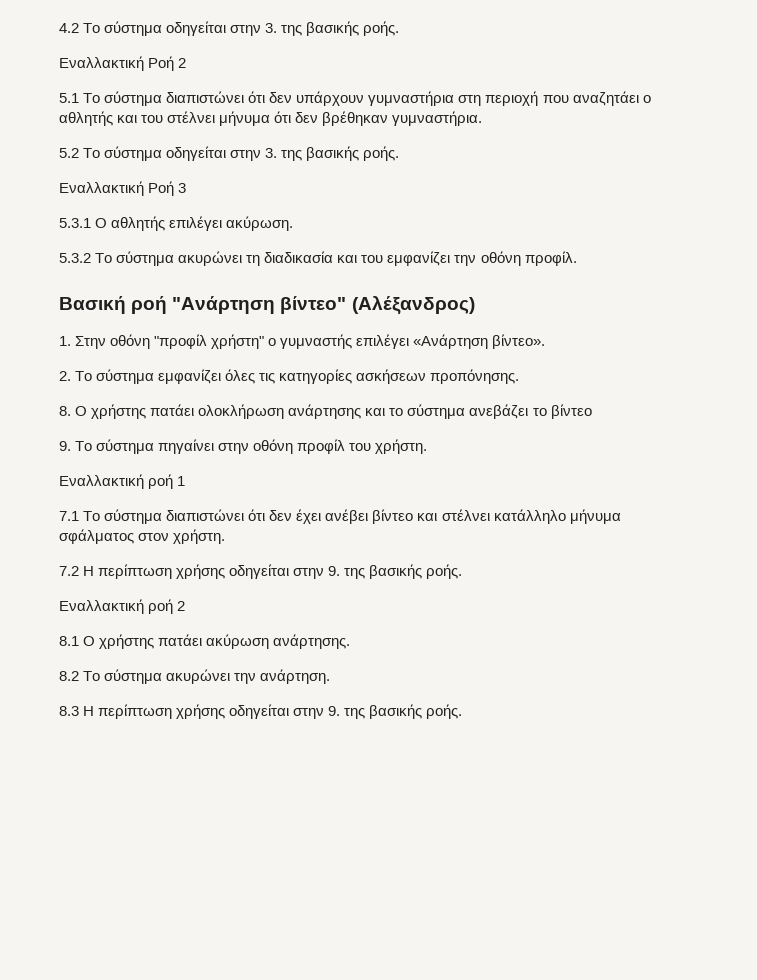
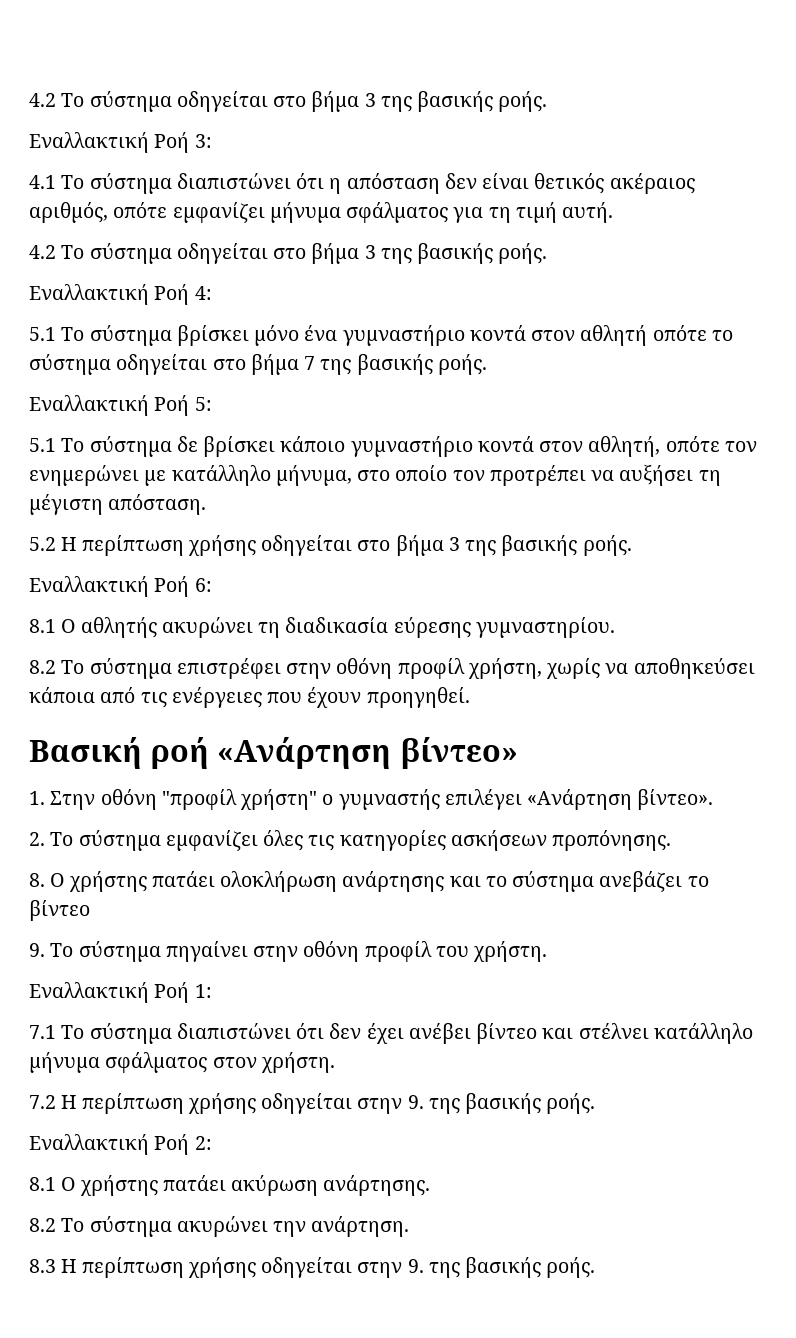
[59,21,400,36] [59,56,187,71] [59,91,651,106] [59,111,483,126] [59,146,400,161] [59,181,187,196] [59,216,294,231] [59,251,577,266] 4.2 Το σύστημα οδηγείται στην 3. της βασικής ροής. // Εναλλακτική Ροή 2 // 5.1 Το σύστημα διαπιστώνει ότι δεν υπάρχουν γυμναστήρια στη περιοχή που αναζητάει ο αθλητής και του στέλνει μήνυμα ότι δεν βρέθηκαν γυμναστήρια. // 5.2 Το σύστημα οδηγείται στην 3. της βασικής ροής. // Εναλλακτική Ροή 3 // 5.3.1 Ο αθλητής επιλέγει ακύρωση. // 5.3.2 Το σύστημα ακυρώνει τη διαδικασία και του εμφανίζει την οθόνη προφίλ. -> [29,91,548,112] [29,132,212,153] [29,173,695,194] [29,202,614,224] [29,243,548,264] [29,284,212,305] [29,325,733,346] [29,354,487,375] [29,395,212,416] [29,436,757,457] [29,464,721,486] [29,494,207,515] [29,535,632,556] [29,576,212,597] [29,617,615,638] [29,658,755,679] [29,687,470,708] 4.2 Το σύστημα οδηγείται στο βήμα 3 της βασικής ροής. // Εναλλακτική Ροή 3: // 4.1 Το σύστημα διαπιστώνει ότι η απόσταση δεν είναι θετικός ακέραιος αριθμός, οπότε εμφανίζει μήνυμα σφάλματος για τη τιμή αυτή. // 4.2 Το σύστημα οδηγείται στο βήμα 3 της βασικής ροής. // Εναλλακτική Ροή 4: // 5.1 Το σύστημα βρίσκει μόνο ένα γυμναστήριο κοντά στον αθλητή οπότε το σύστημα οδηγείται στο βήμα 7 της βασικής ροής. // Εναλλακτική Ροή 5: // 5.1 Το σύστημα δε βρίσκει κάποιο γυμναστήριο κοντά στον αθλητή, οπότε τον ενημερώνει με κατάλληλο μήνυμα, στο οποίο τον προτρέπει να αυξήσει τη μέγιστη απόσταση. // 5.2 Η περίπτωση χρήσης οδηγείται στο βήμα 3 της βασικής ροής. // Εναλλακτική Ροή 6: // 8.1 Ο αθλητής ακυρώνει τη διαδικασία εύρεσης γυμναστηρίου. // 8.2 Το σύστημα επιστρέφει στην οθόνη προφίλ χρήστη, χωρίς να αποθηκεύσει κάποια από τις ενέργειες που έχουν προηγηθεί.
[172,296,475,315] "Ανάρτηση βίντεο" (Αλέξανδρος) -> [217,737,518,769] «Ανάρτηση βίντεο»
[148,474,186,489] ροή 1 -> [154,982,212,1003] Ροή 1:
[148,599,186,614] ροή 2 -> [154,1134,212,1155] Ροή 2:

